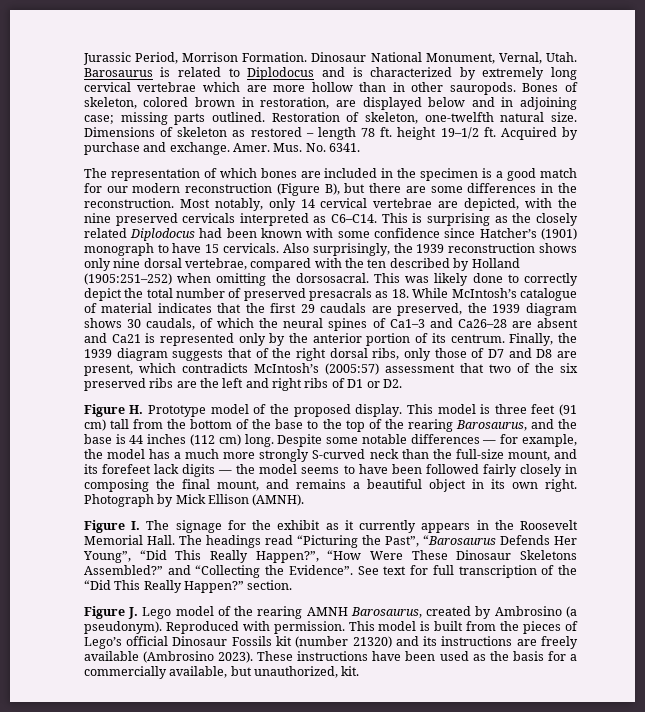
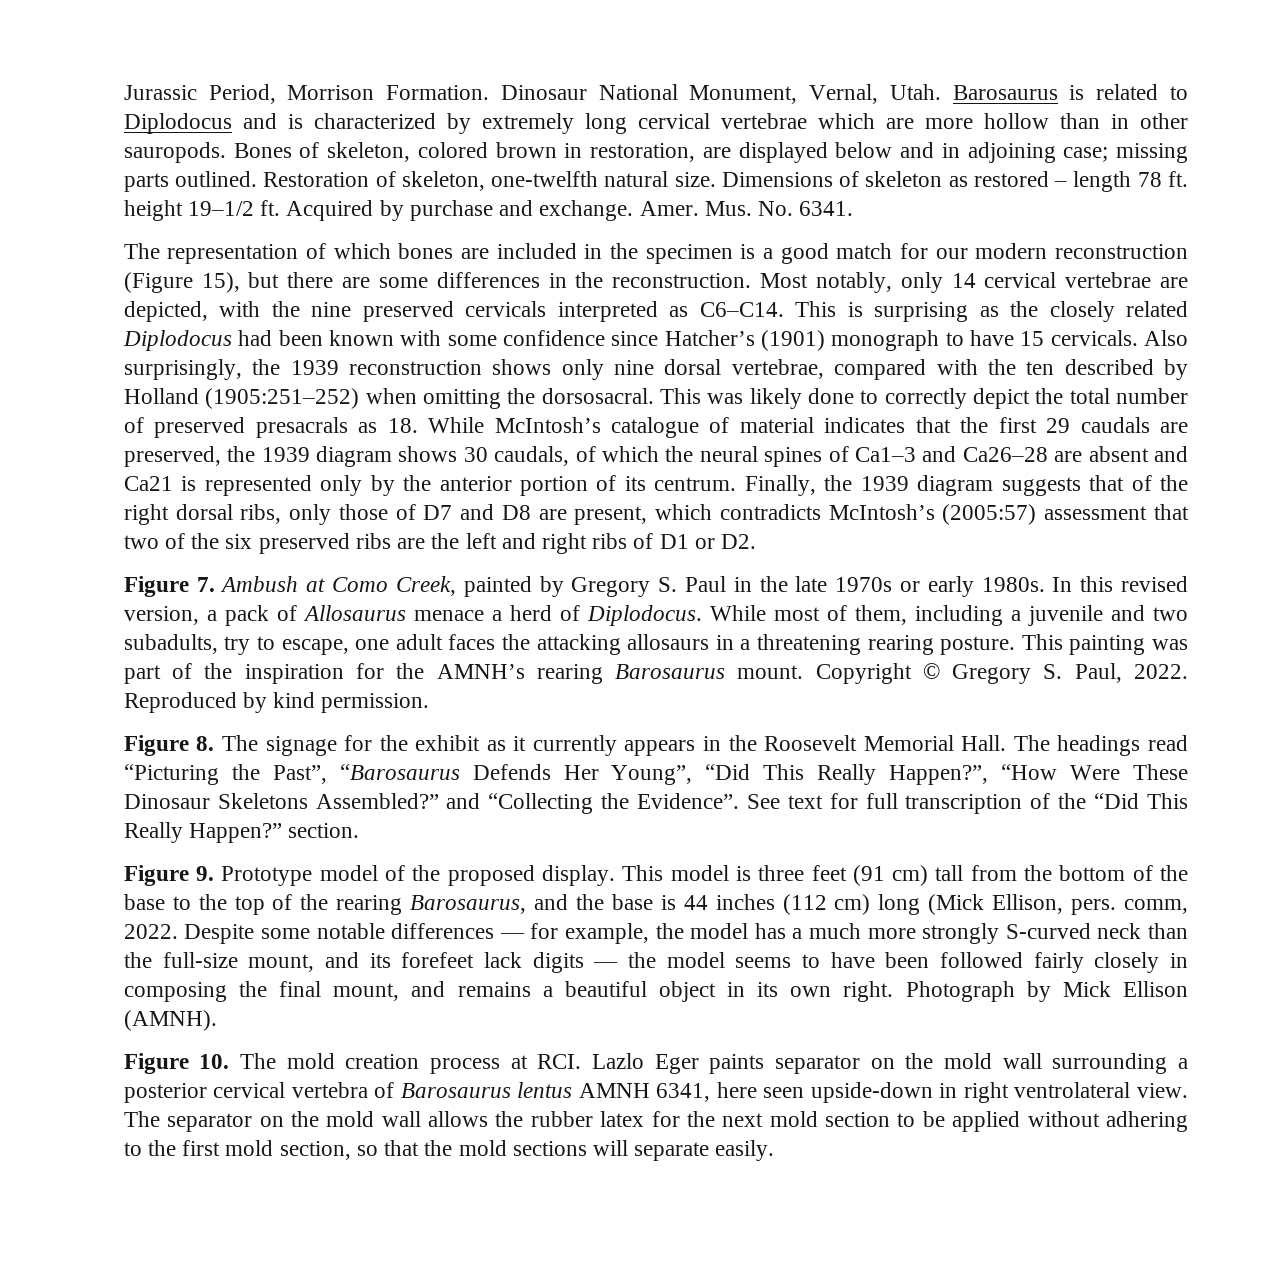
[324,183,340,195] B), -> [201,272,240,293] 15),
[129,405,144,414] H. -> [196,576,1189,597] [123,605,1189,626] [123,634,1188,655] [123,663,1188,684] [123,692,430,713] [123,735,1189,756] [123,764,1188,785] [123,793,1189,814] [123,822,360,843] [123,865,215,886] 7. Ambush at Como Creek, painted by Gregory S. Paul in the late 1970s or early 1980s. In this revised version, a pack of Allosaurus menace a herd of Diplodocus. While most of them, including a juvenile and two subadults, try to escape, one adult faces the attacking allosaurs in a threatening rearing posture. This painting was part of the inspiration for the AMNH’s rearing Barosaurus mount. Copyright © Gregory S. Paul, 2022. Reproduced by kind permission. // Figure 8. The signage for the exhibit as it currently appears in the Roosevelt Memorial Hall. The headings read “Picturing the Past”, “Barosaurus Defends Her Young”, “Did This Really Happen?”, “How Were These Dinosaur Skeletons Assembled?” and “Collecting the Evidence”. See text for full transcription of the “Did This Really Happen?” section. // Figure 9.
[244,434,274,447] long. -> [878,894,1189,915] [123,924,178,939] long (Mick Ellison, pers. comm, 2022.
[131,520,579,533] [83,535,577,548] [82,550,577,563] [83,565,578,578] [83,580,293,593] [83,606,578,619] [83,621,578,634] [83,636,578,649] [83,651,577,663] [83,666,360,679] I. The signage for the exhibit as it currently appears in the Roosevelt Memorial Hall. The headings read “Picturing the Past”, “Barosaurus Defends Her Young”, “Did This Really Happen?”, “How Were These Dinosaur Skeletons Assembled?” and “Collecting the Evidence”. See text for full transcription of the “Did This Really Happen?” section. // Figure J. Lego model of the rearing AMNH Barosaurus, created by Ambrosino (a pseudonym). Reproduced with permission. This model is built from the pieces of Lego’s official Dinosaur Fossils kit (number 21320) and its instructions are freely available (Ambrosino 2023). These instructions have been used as the basis for a commercially available, but unauthorized, kit. -> [199,1053,1189,1074] [123,1082,1188,1103] [123,1111,1189,1132] [123,1140,775,1161] 10. The mold creation process at RCI. Lazlo Eger paints separator on the mold wall surrounding a posterior cervical vertebra of Barosaurus lentus AMNH 6341, here seen upside-down in right ventrolateral view. The separator on the mold wall allows the rubber latex for the next mold section to be applied without adhering to the first mold section, so that the mold sections will separate easily.

